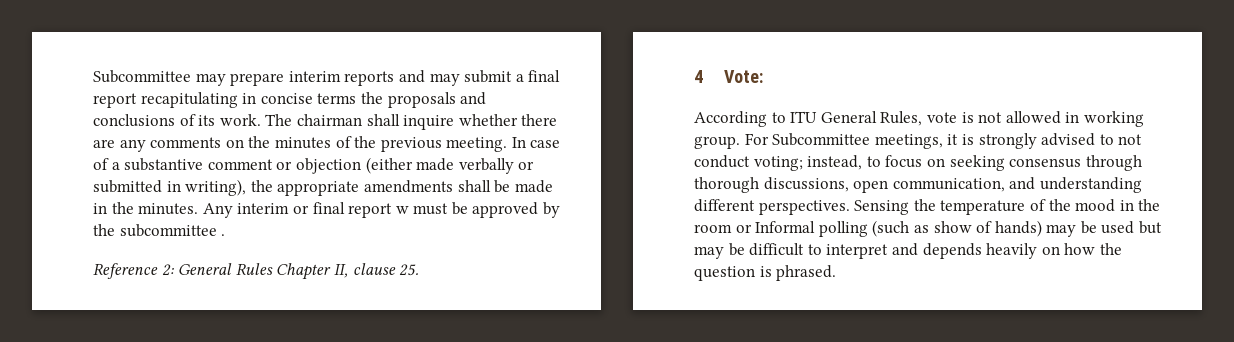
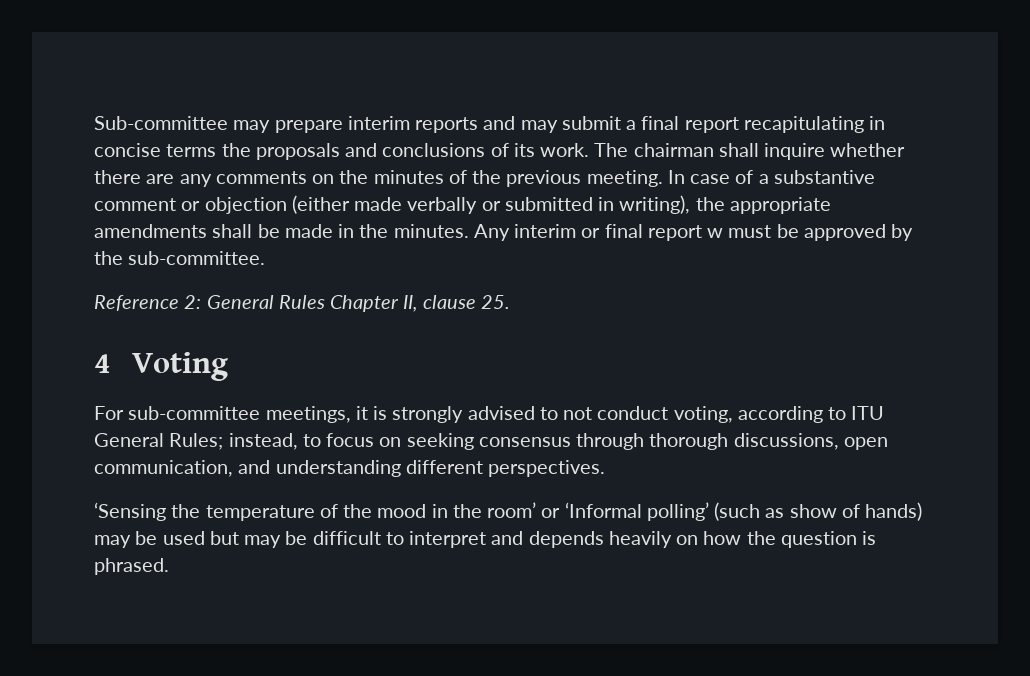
[93,70,191,83] Subcommittee -> [94,116,228,130] Sub-committee
[119,224,226,237] subcommittee . -> [128,251,266,265] sub-committee.
[723,70,763,83] [694,111,1144,127] [694,133,871,149] Vote: // According to ITU General Rules, vote is not allowed in working group. For Subcommittee -> [131,352,228,381] [94,406,261,420] Voting // For sub-committee
[753,156,803,171] voting; -> [673,406,885,423] [94,433,224,450] voting, according to ITU General Rules;
[854,200,910,215] Sensing -> [94,502,166,521] // ‘Sensing
[694,221,868,237] room or Informal polling -> [487,502,709,521] room’ or ‘Informal polling’

